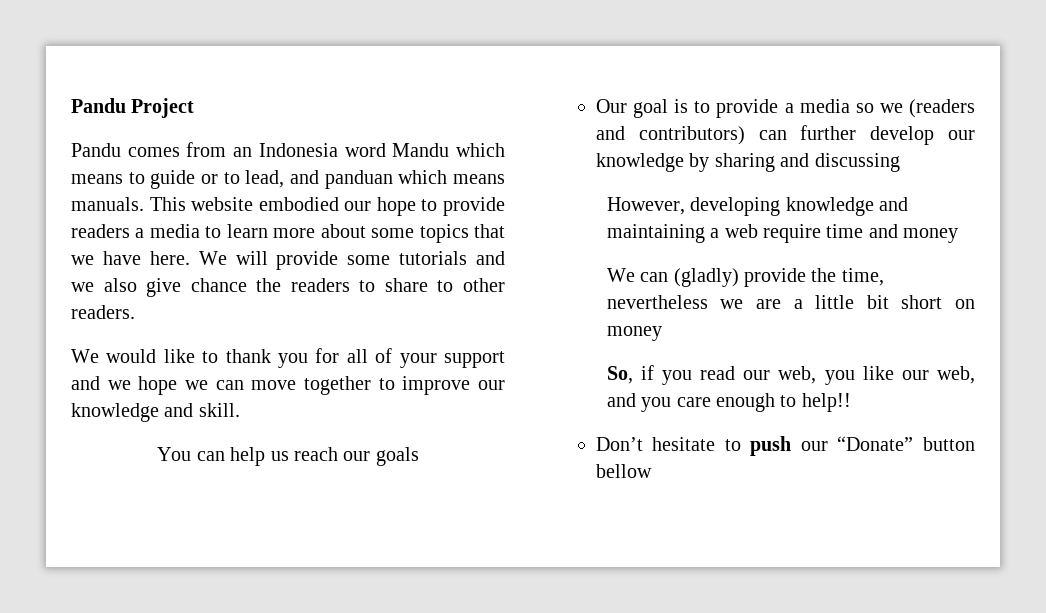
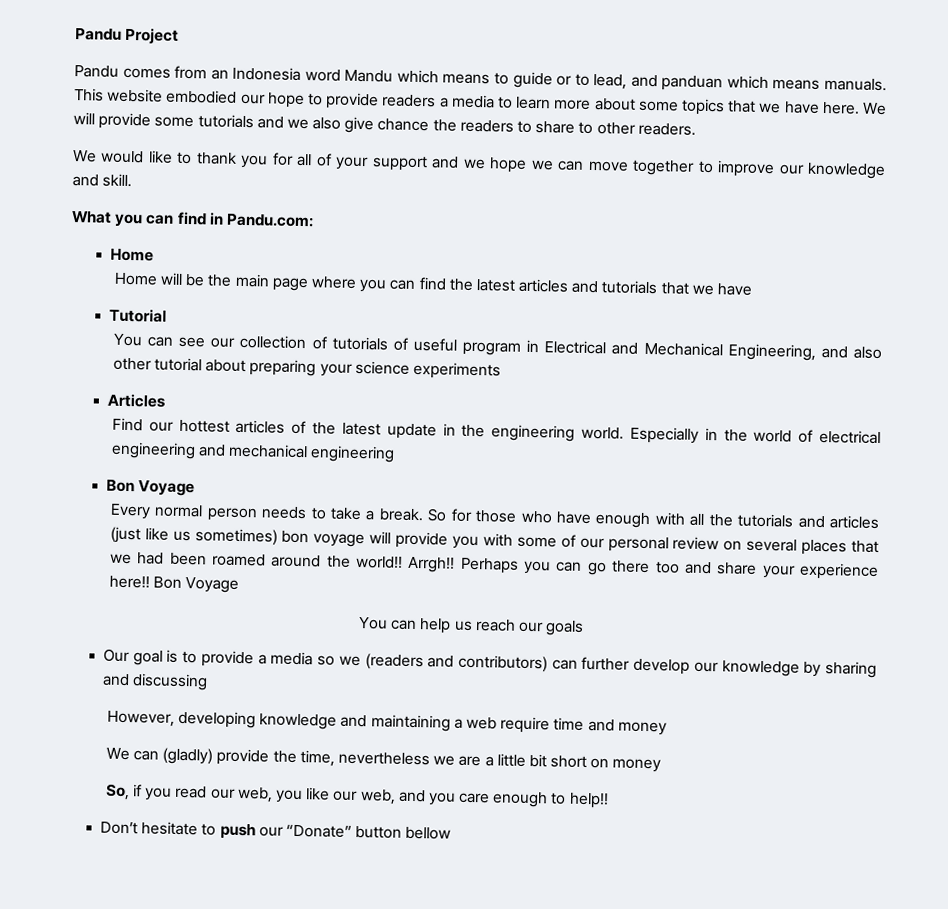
(240, 410) none -> [71,211,314,228] [109,248,154,262] [113,272,753,296] [108,308,167,323] [112,333,882,361] [112,357,501,380] [106,393,165,408] [111,417,882,445] [110,441,396,463] [105,479,196,497] [109,503,880,530] [109,526,880,556] [109,552,879,580] [108,575,240,593] // What you can find in Pandu.com: // Home // Home will be the main page where you can find the latest articles and tutorials that we have // Tutorial // You can see our collection of tutorials of useful program in Electrical and Mechanical Engineering, and also other tutorial about preparing your science experiments // Articles // Find our hottest articles of the latest update in the engineering world. Especially in the world of electrical engineering and mechanical engineering // Bon Voyage // Every normal person needs to take a break. So for those who have enough with all the tutorials and articles (just like us sometimes) bon voyage will provide you with some of our personal review on several places that we had been roamed around the world!! Arrgh!! Perhaps you can go there too and share your experience here!! Bon Voyage

